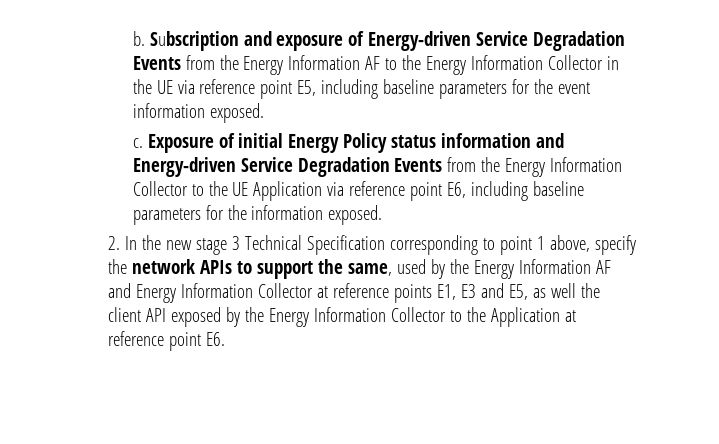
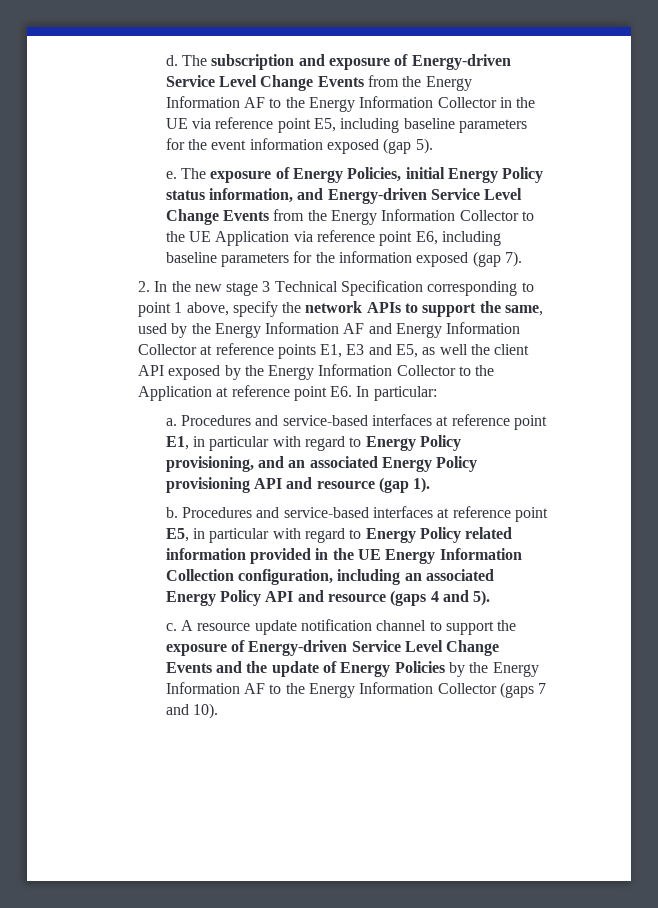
[132,31,239,51] b. Subscription -> [165,54,295,70] d. The subscription
[533,31,626,51] Degradation -> [219,75,314,91] Level Change
[209,103,264,123] [132,133,235,153] exposed. // c. Exposure of -> [327,138,433,154] [165,167,402,183] exposed (gap 5). // e. The exposure of Energy Policies,
[441,133,532,148] information -> [209,188,294,203] information,
[297,157,390,177] Degradation -> [484,188,523,200] [165,209,219,225] Level Change
[328,205,383,225] exposed. -> [416,251,523,267] exposed (gap 7).
(225, 339) none -> [356,386,437,401] [165,414,548,430] [165,435,462,451] [165,456,478,472] [165,477,431,493] [165,506,549,522] [165,527,513,543] [165,548,522,564] [165,569,495,585] [165,590,491,606] [165,619,517,635] [165,640,500,656] [165,661,539,677] [165,682,547,698] [165,703,219,719] In particular: // a. Procedures and service-based interfaces at reference point E1, in particular with regard to Energy Policy provisioning, and an associated Energy Policy provisioning API and resource (gap 1). // b. Procedures and service-based interfaces at reference point E5, in particular with regard to Energy Policy related information provided in the UE Energy Information Collection configuration, including an associated Energy Policy API and resource (gaps 4 and 5). // c. A resource update notification channel to support the exposure of Energy-driven Service Level Change Events and the update of Energy Policies by the Energy Information AF to the Energy Information Collector (gaps 7 and 10).

